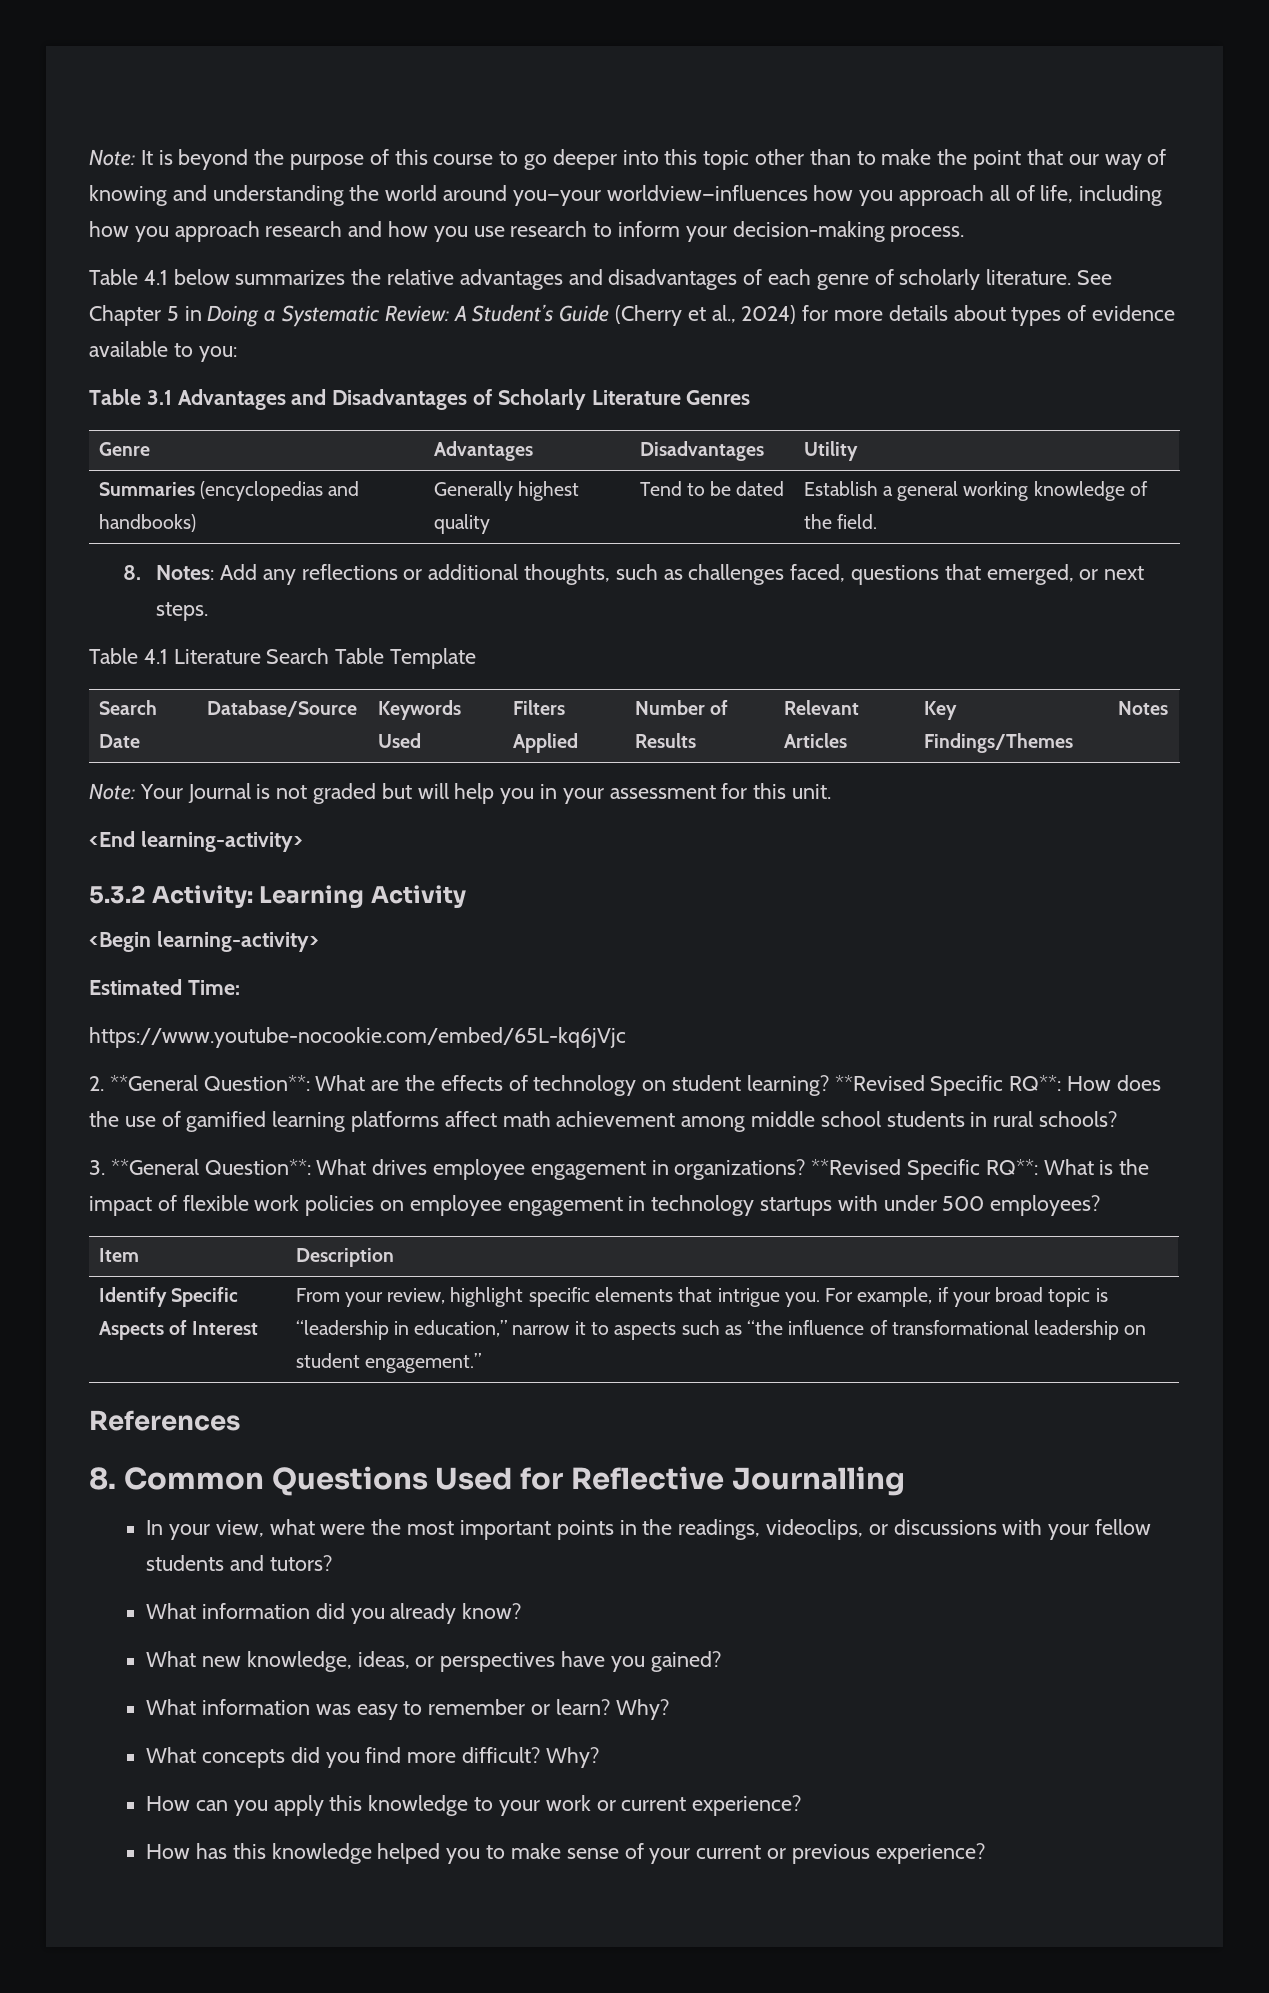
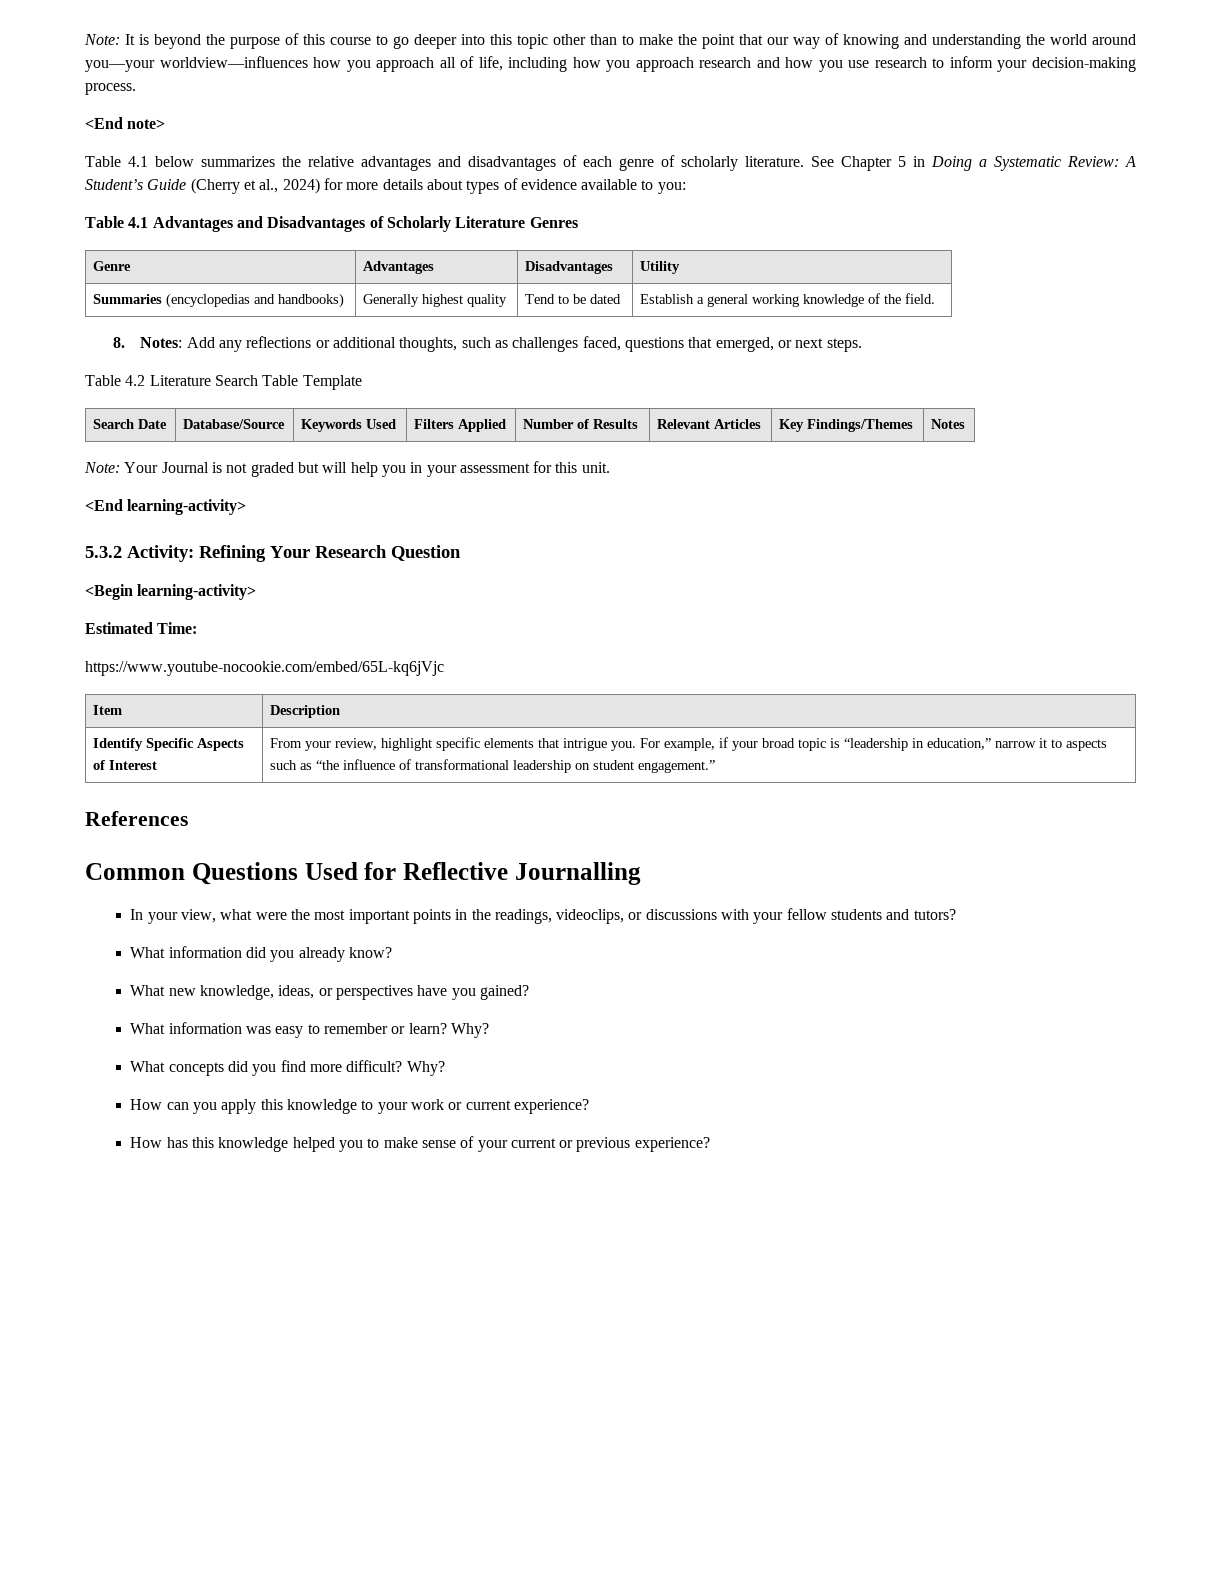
(965, 234) none -> [85,117,166,129] // <End note>
[146,390,172,405] 3.1 -> [128,217,149,228] 4.1
[143,649,168,664] 4.1 -> [125,375,146,386] 4.2
[259,885,466,909] Learning Activity -> [199,545,461,562] Refining Your Research Question
[89,1075,1161,1096] [89,1111,1118,1132] [89,1159,1150,1180] [89,1195,1101,1216] // 2. **General Question**: What are the effects of technology on student learning? **Revised Specific RQ**: How does the use of gamified learning platforms affect math achievement among middle school students in rural schools? // 3. **General Question**: What drives employee engagement in organizations? **Revised Specific RQ**: What is the impact of flexible work policies on employee engagement in technology startups with under 500 employees? -> (444, 668) none
[89,1467,116,1490] 8. -> (188, 818) none

